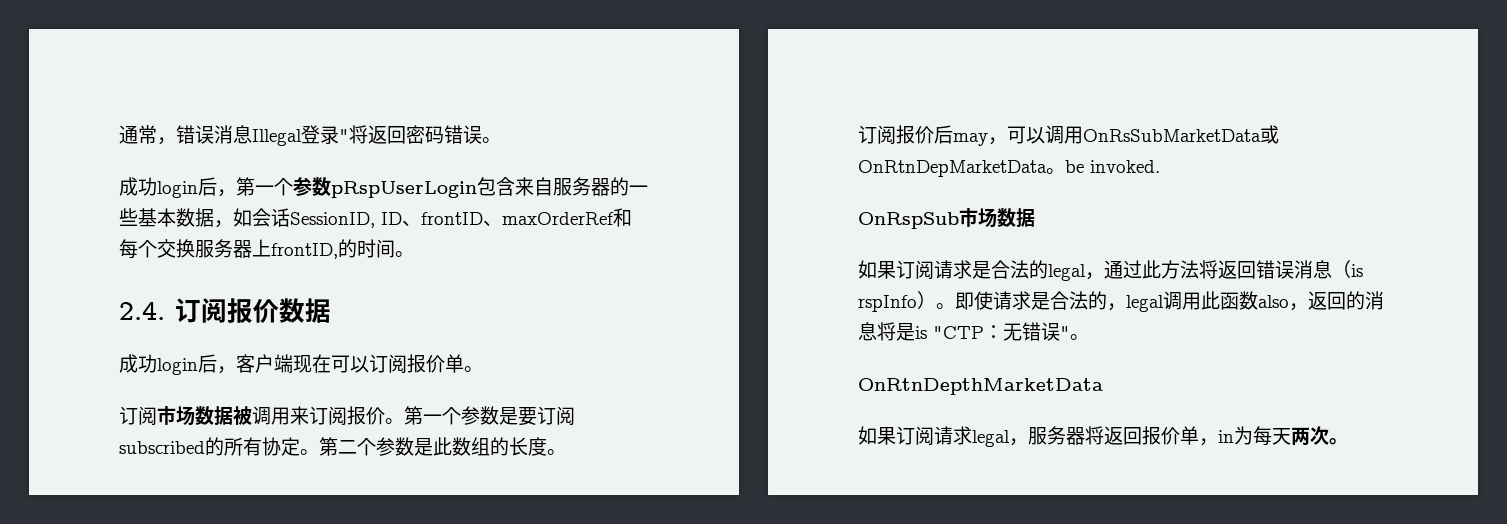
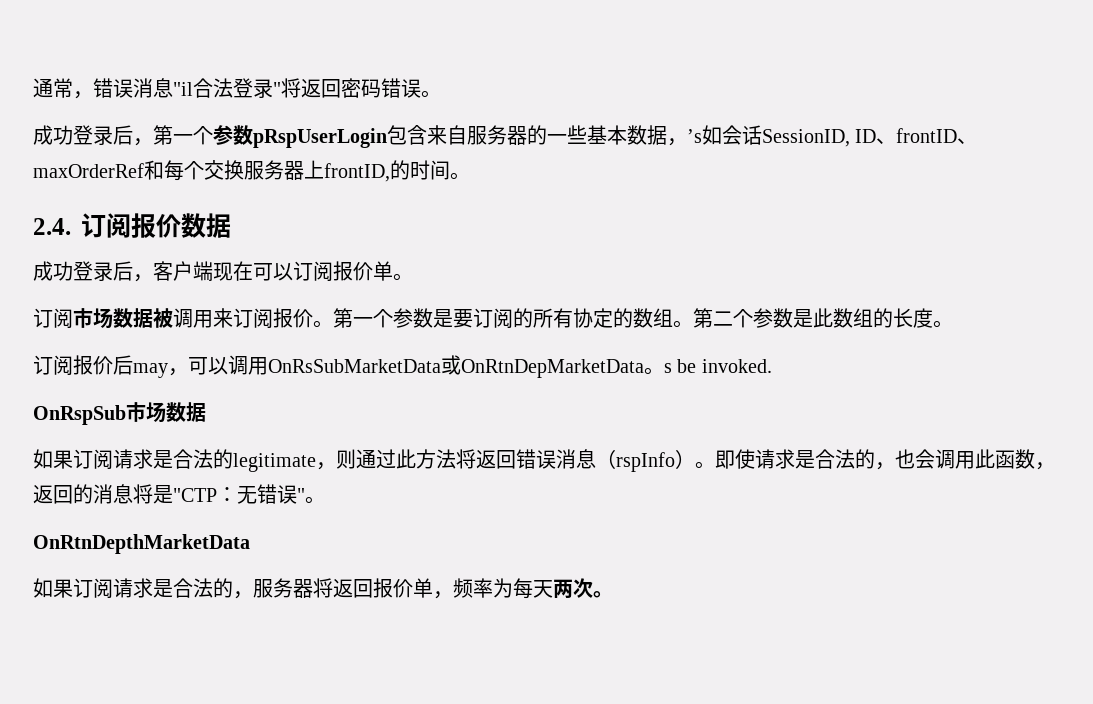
[252,129,302,146] Illegal -> [173,78,233,98] "il合法
[157,181,198,198] login -> [73,125,113,145] 登录
(233, 224) none -> [687,129,702,143] ’s
[157,358,198,375] login -> [73,261,113,281] 登录
[119,441,205,454] subscribed -> (513, 318) none
(300, 446) none -> [613,308,673,328] 的数组
(1065, 171) none -> [664,363,672,373] s
[1048,264,1104,281] legal， -> [233,449,356,472] legitimate，则
[1351,264,1363,277] is -> (616, 459) none
[1126,295,1164,312] legal -> [895,449,935,469] 也会
[1258,295,1289,308] also -> (1035, 459) none
[915,326,927,339] is -> (173, 494) none
[972,430,1010,447] legal -> [153,578,233,598] 是合法的
[1218,430,1234,443] in -> [453,578,493,598] 频率

